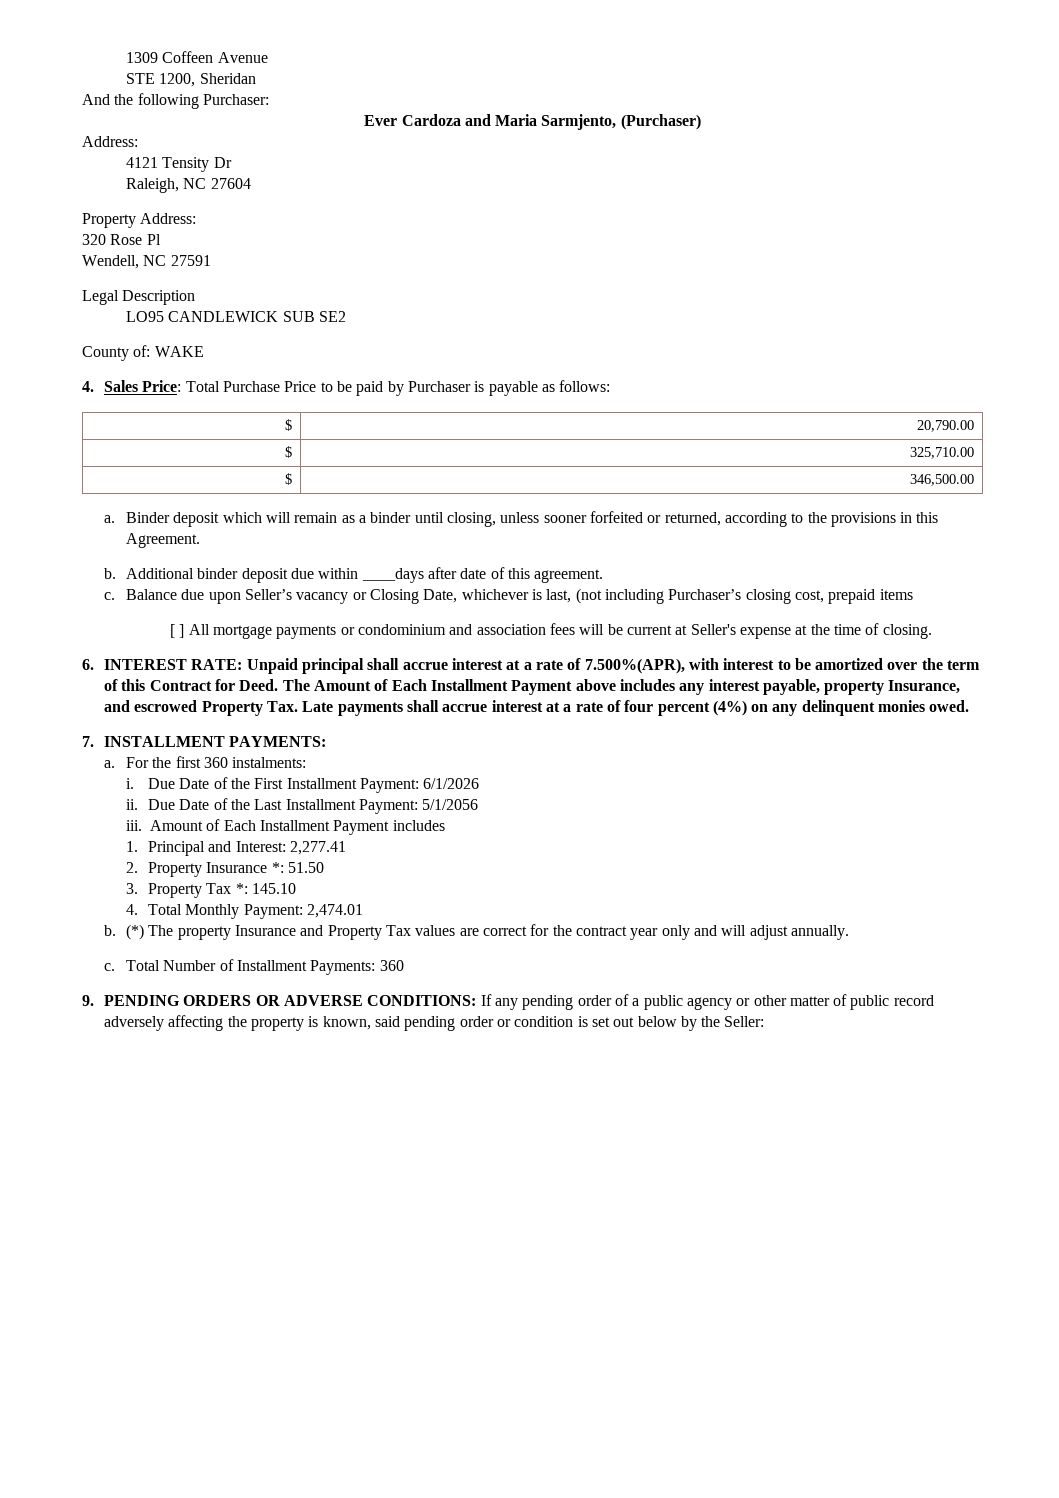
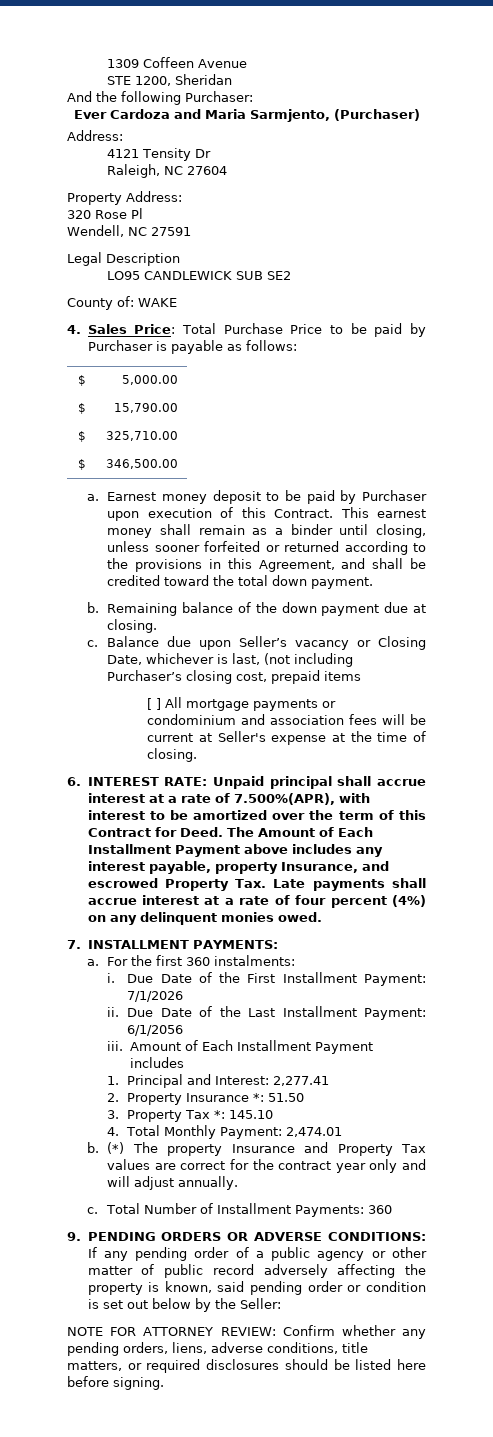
[916,420,974,432] 20,790.00 -> [121,375,178,385] [77,403,86,414] [113,403,178,413] 5,000.00 // $ | 15,790.00
[126,512,292,527] Binder deposit which will -> [107,490,427,504] [107,507,427,521] [107,524,191,538] Earnest money deposit to be paid by Purchaser upon execution of this Contract. This earnest money shall
[664,512,721,526] returned, -> [284,541,340,552] returned
[126,533,201,548] [104,567,604,583] Agreement. // b. Additional binder deposit due within ____days after date of this agreement. -> [258,558,427,572] [107,575,374,589] [87,602,427,616] [107,619,158,633] Agreement, and shall be credited toward the total down payment. // b. Remaining balance of the down payment due at closing.
[423,778,480,789] 6/1/2026 -> [127,991,184,1002] 7/1/2026
[422,799,479,810] 5/1/2056 -> [127,1025,184,1036] 6/1/2056
(765, 1021) none -> [67,1325,426,1339] [67,1342,368,1356] [67,1359,427,1373] [67,1376,164,1390] // NOTE FOR ATTORNEY REVIEW: Confirm whether any pending orders, liens, adverse conditions, title matters, or required disclosures should be listed here before signing.

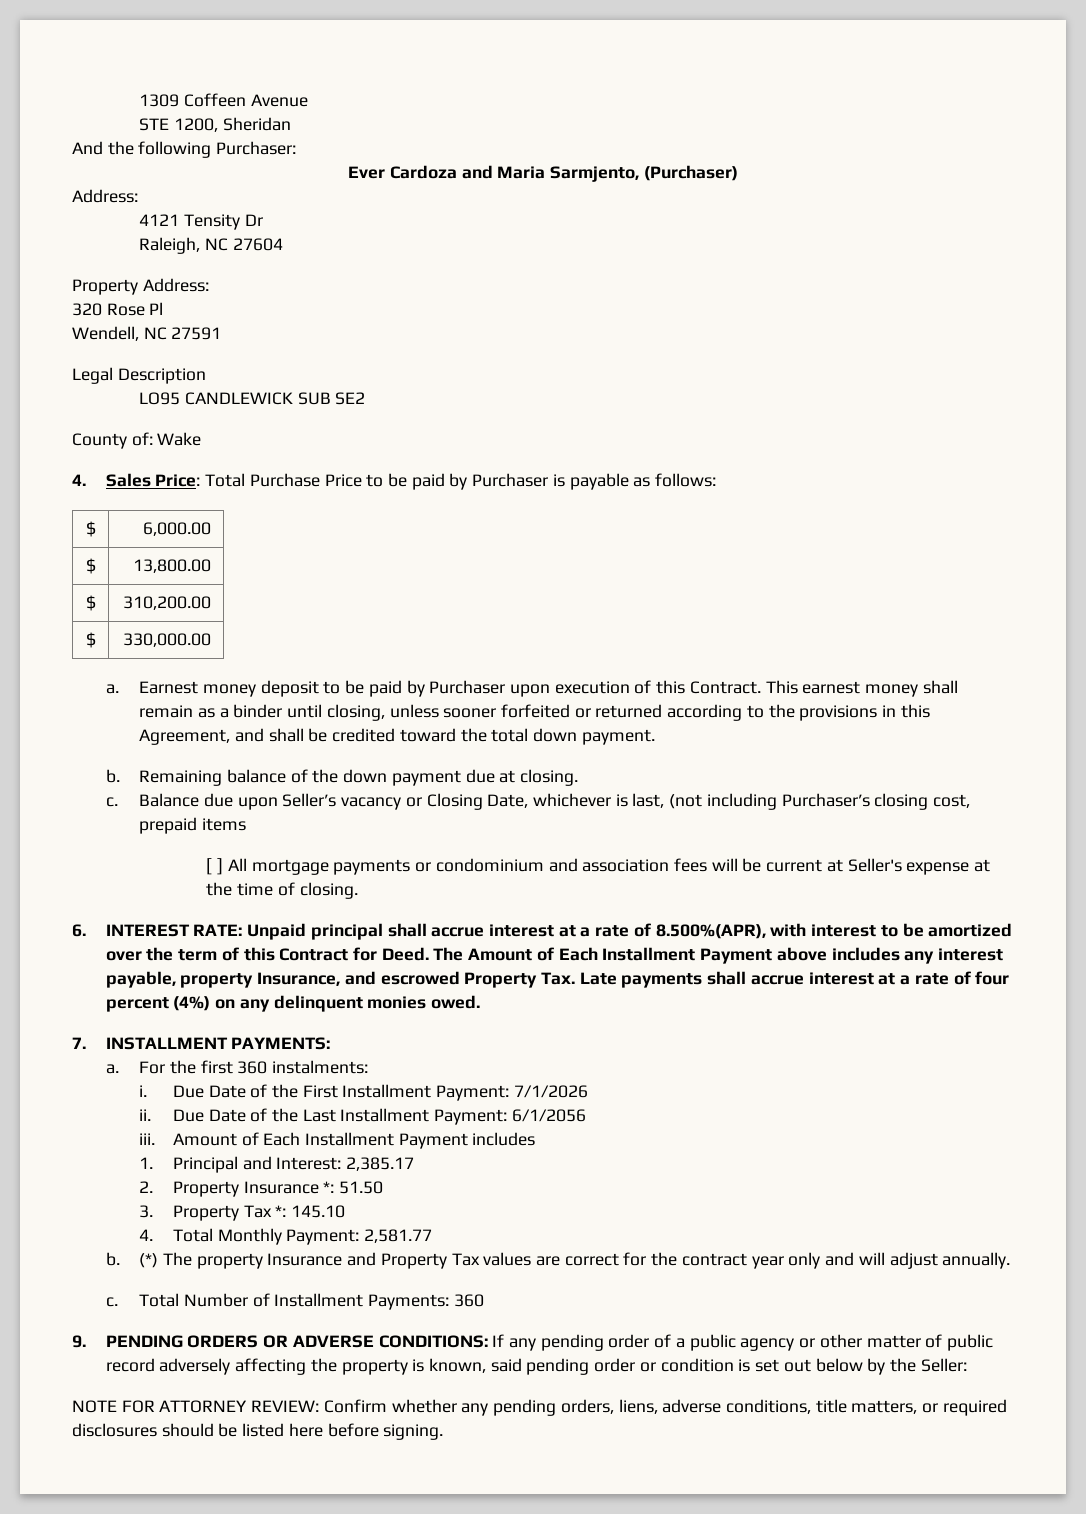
[138,298,177,307] WAKE -> [157,432,202,446] Wake
[121,375,178,385] [77,403,86,414] [113,403,178,413] [77,431,86,442] [105,431,178,441] [77,459,86,470] [105,459,178,469] 5,000.00 // $ | 15,790.00 // $ | 325,710.00 // $ | 346,500.00 -> [143,522,212,536] [86,558,97,574] [133,559,212,573] [86,595,97,611] [123,596,212,610] [86,632,97,648] [123,633,212,647] 6,000.00 // $ | 13,800.00 // $ | 310,200.00 // $ | 330,000.00
[233,793,335,805] 7.500%(APR), -> [655,924,766,939] 8.500%(APR),
[273,1076,330,1086] 2,277.41 -> [346,1157,415,1171] 2,385.17
[286,1127,343,1137] 2,474.01 -> [364,1229,433,1243] 2,581.77

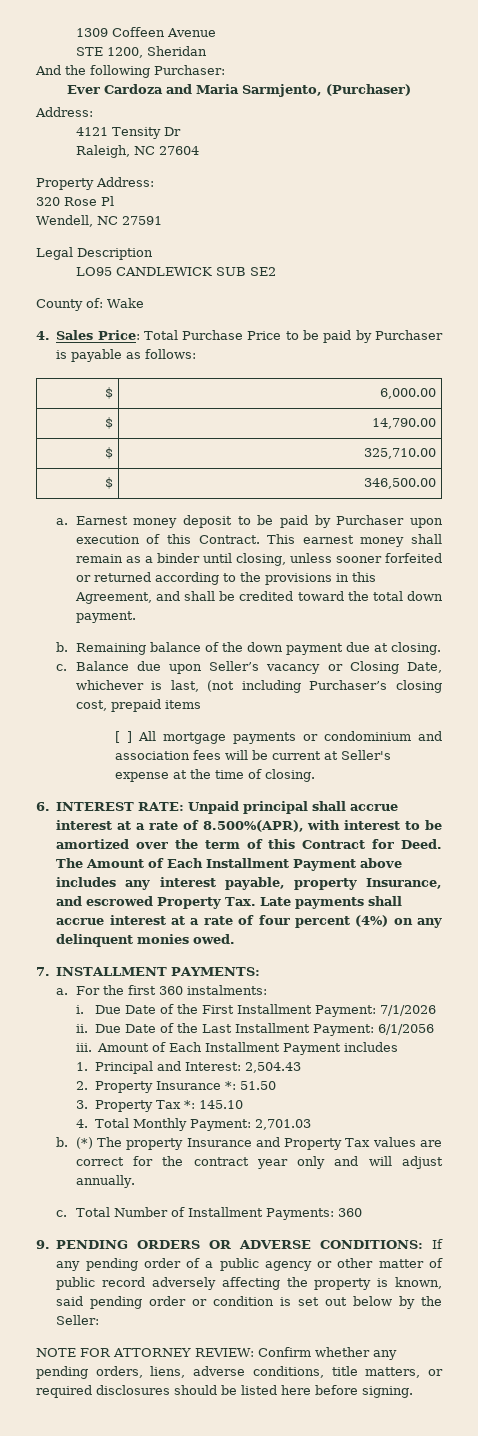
[133,559,212,573] [86,595,97,611] [123,596,212,610] [86,632,97,648] [123,633,212,647] 13,800.00 // $ | 310,200.00 // $ | 330,000.00 -> [371,418,436,429] [104,447,113,459] [363,448,436,459] [104,477,113,489] [363,478,436,489] 14,790.00 // $ | 325,710.00 // $ | 346,500.00
[346,1157,415,1171] 2,385.17 -> [245,1062,302,1073] 2,504.43
[364,1229,433,1243] 2,581.77 -> [255,1119,312,1130] 2,701.03

